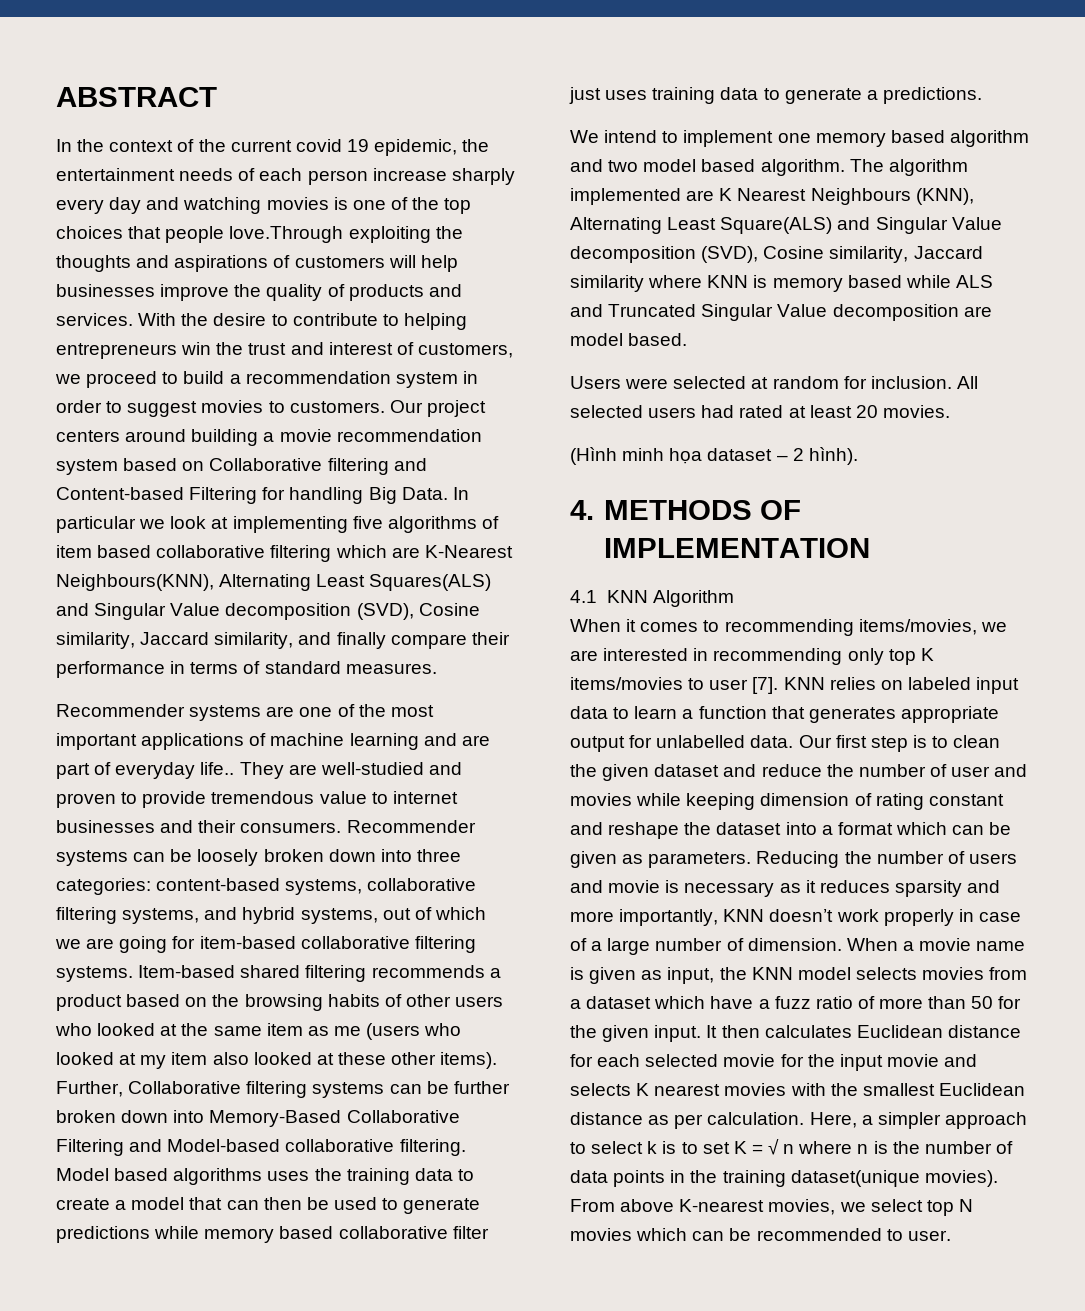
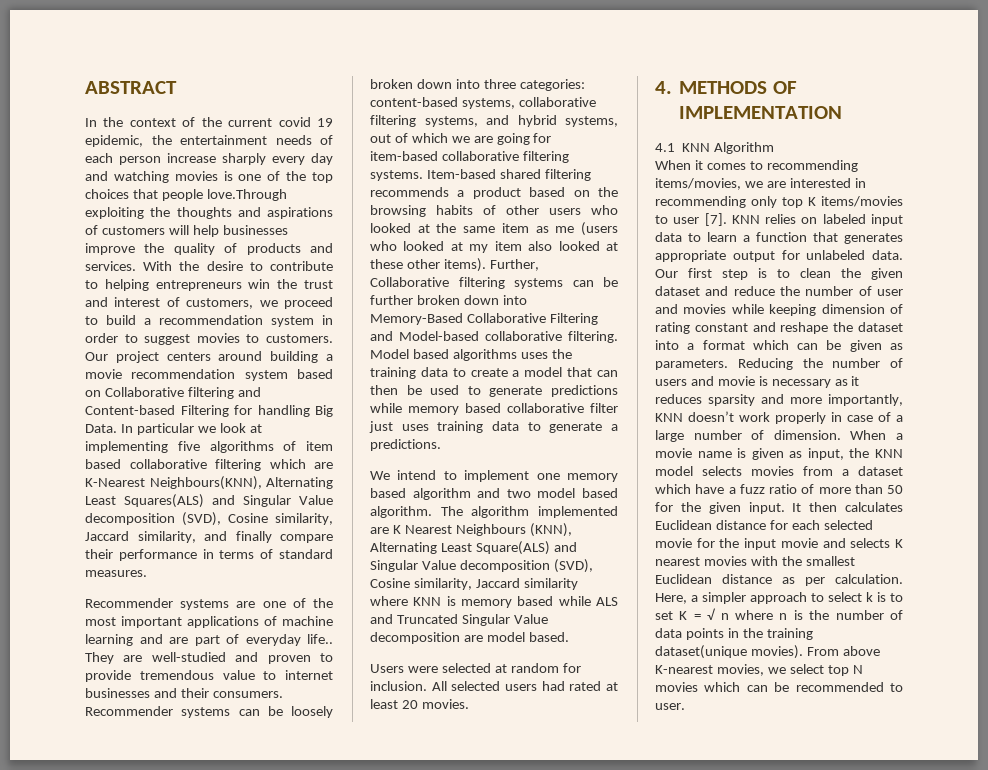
[570,447,858,465] // (Hình minh họa dataset – 2 hình). -> (469, 704) none
[656,735,746,748] unlabelled -> [806,250,866,260] unlabeled

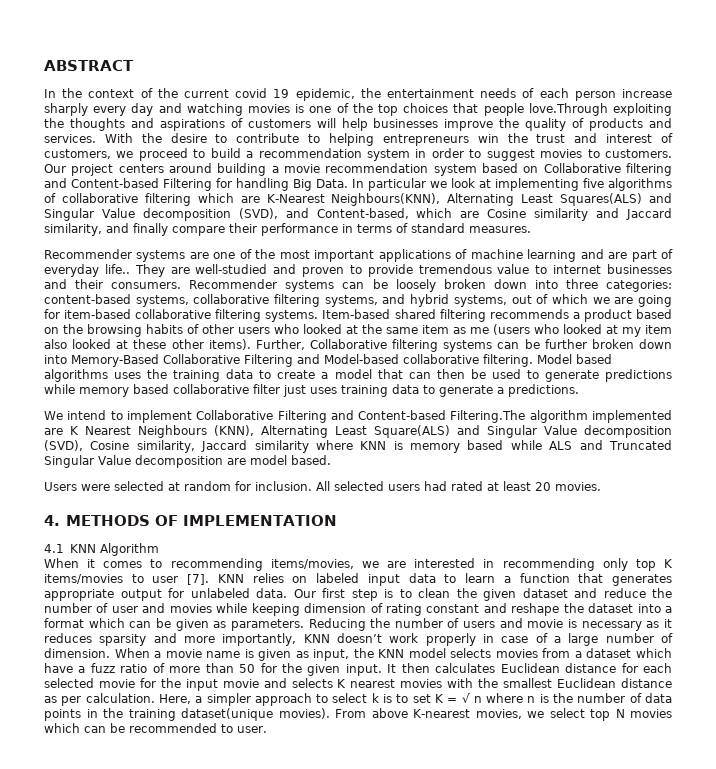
[306,441,333,451] [85,459,121,469] item based -> (56, 198) none
[228,513,333,525] Cosine similarity, -> [285,208,620,221] and Content-based, which are Cosine similarity and
[536,473,618,482] [370,488,618,500] [370,506,463,518] one memory based algorithm and two model based algorithm. The -> [196,410,526,423] Collaborative Filtering and Content-based Filtering.The

